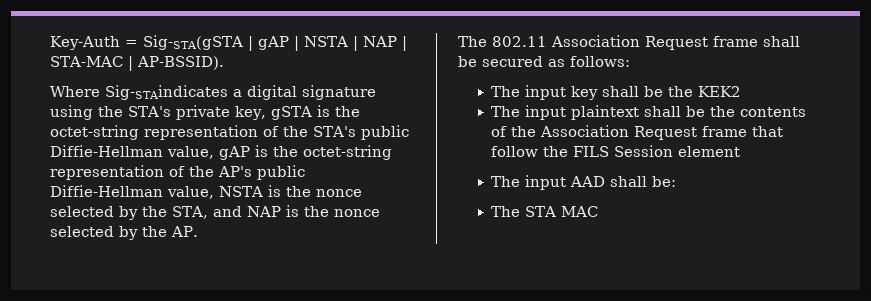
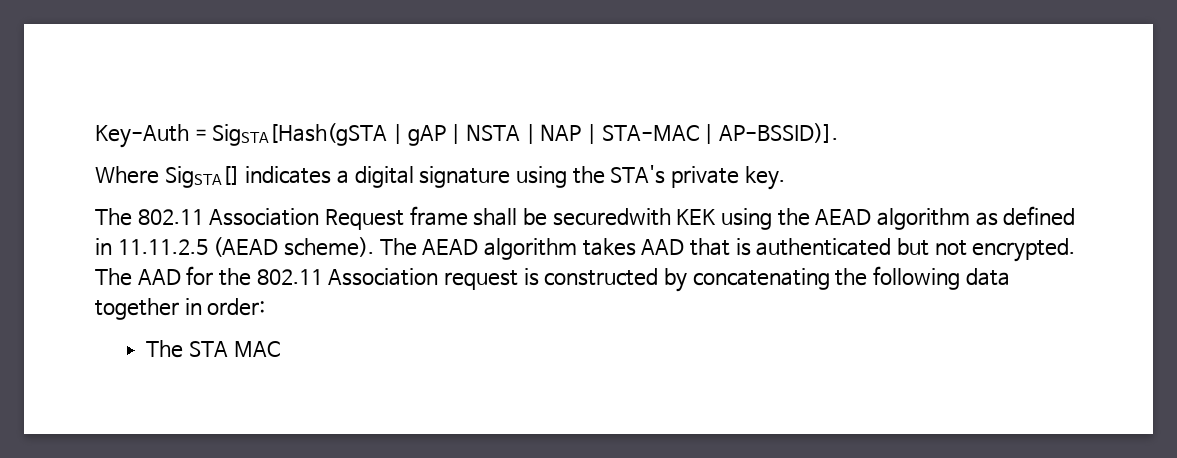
[143,35,243,50] Sig-STA(gSTA -> [212,123,388,146] SigSTA[Hash(gSTA
[137,56,224,70] AP-BSSID). -> [718,123,838,143] AP-BSSID)].
[105,85,228,100] Sig-STAindicates -> [164,166,332,188] SigSTA[] indicates
[235,105,360,120] [50,125,409,140] [50,145,392,160] [50,165,305,180] [50,185,362,199] [50,205,380,220] [50,226,198,240] key, gSTA is the octet-string representation of the STA's public Diffie-Hellman value, gAP is the octet-string representation of the AP's public Diffie-Hellman value, NSTA is the nonce selected by the STA, and NAP is the nonce selected by the AP. -> [744,166,785,190] key.
[482,56,630,67] [491,85,742,100] [491,105,807,120] [491,125,784,140] [491,145,741,157] [491,175,677,190] secured as follows: // The input key shall be the KEK2 // The input plaintext shall be the contents of the Association Request frame that follow the FILS Session element // The input AAD shall be: -> [552,206,1076,230] [95,237,1076,262] [95,266,1010,292] [95,298,266,320] securedwith KEK using the AEAD algorithm as defined in 11.11.2.5 (AEAD scheme). The AEAD algorithm takes AAD that is authenticated but not encrypted. The AAD for the 802.11 Association request is constructed by concatenating the following data together in order:

